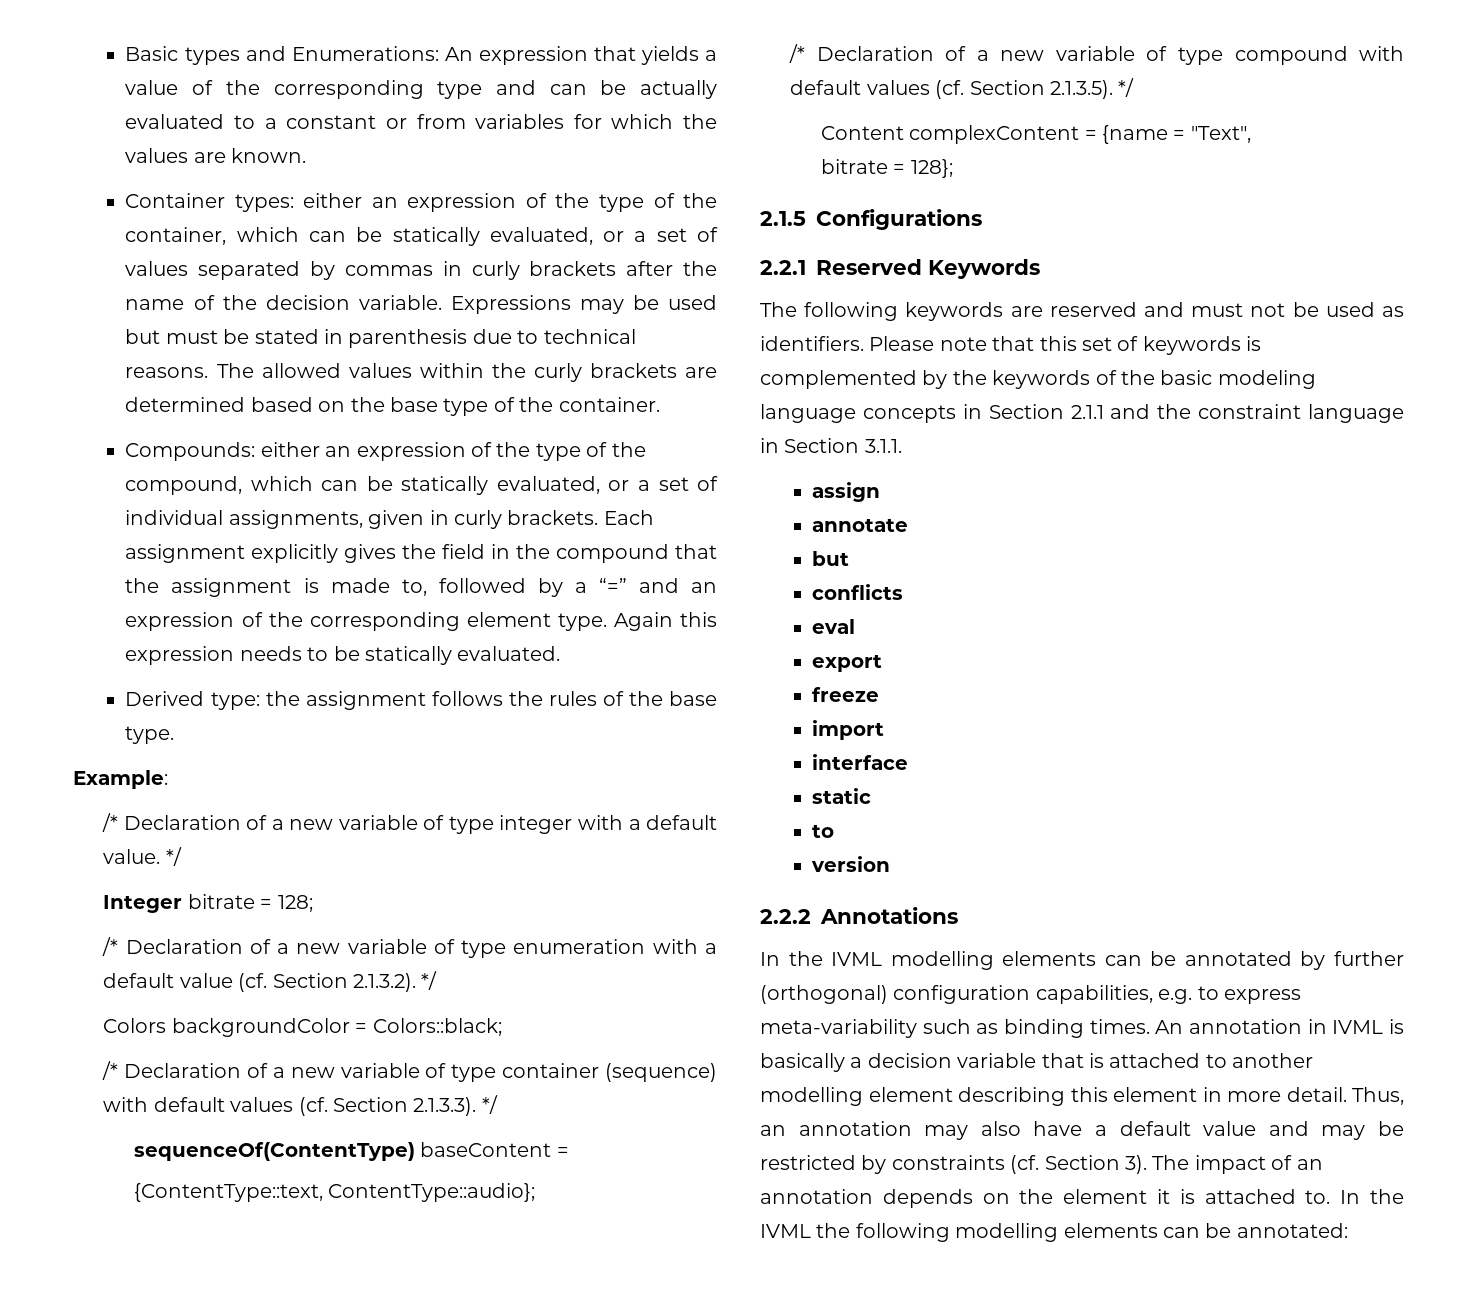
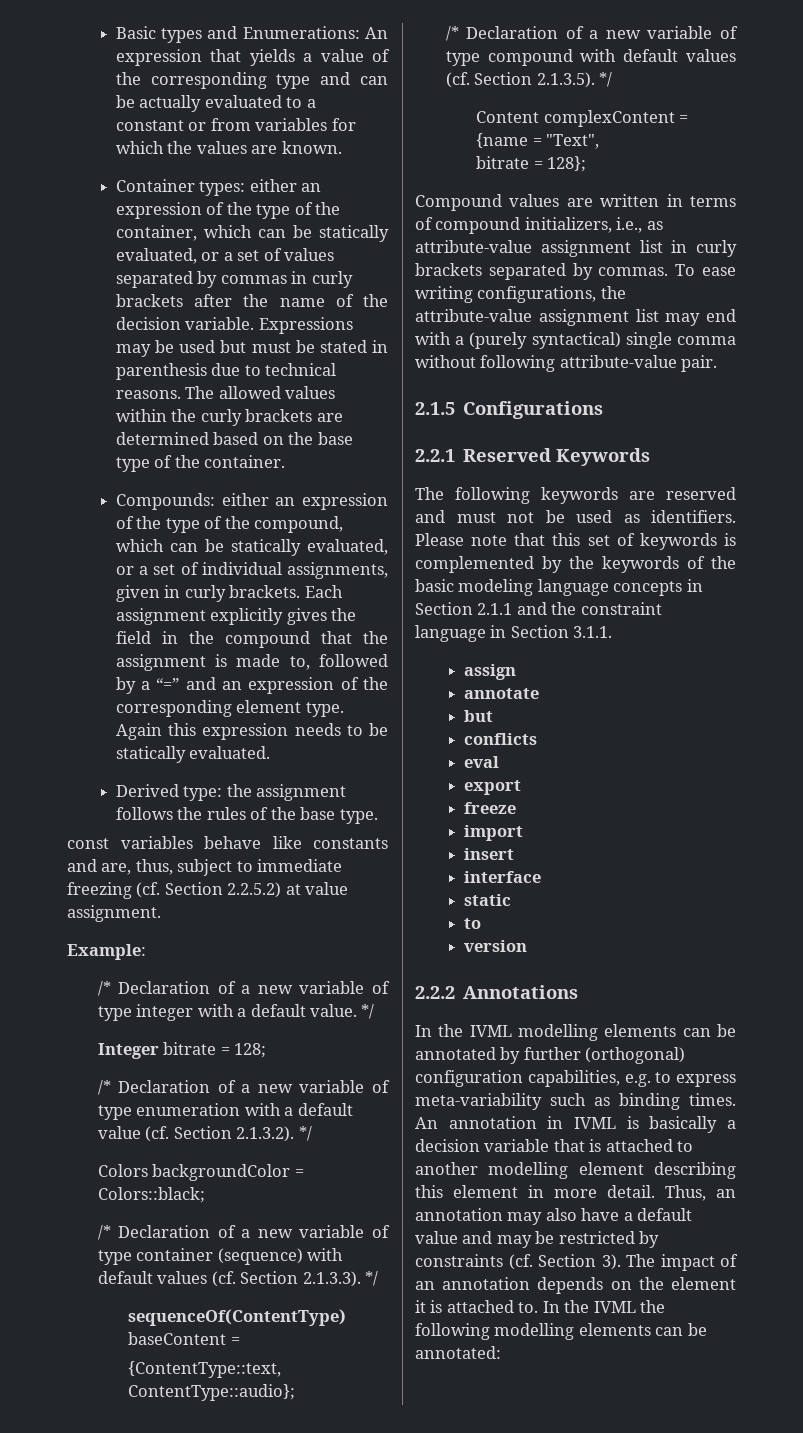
(175, 735) none -> [67,836,388,849] [67,859,343,876] [67,882,349,899] [67,905,161,922] // const variables behave like constants and are, thus, subject to immediate freezing (cf. Section 2.2.5.2) at value assignment.
(953, 168) none -> [415,194,736,211] [415,217,663,234] [415,240,737,257] [415,263,736,280] [415,286,626,303] [415,309,736,326] [415,332,736,349] [415,355,718,372] // Compound values are written in terms of compound initializers, i.e., as attribute-value assignment list in curly brackets separated by commas. To ease writing configurations, the attribute-value assignment list may end with a (purely syntactical) single comma without following attribute-value pair.
(885, 730) none -> [463,848,514,860] // insert

